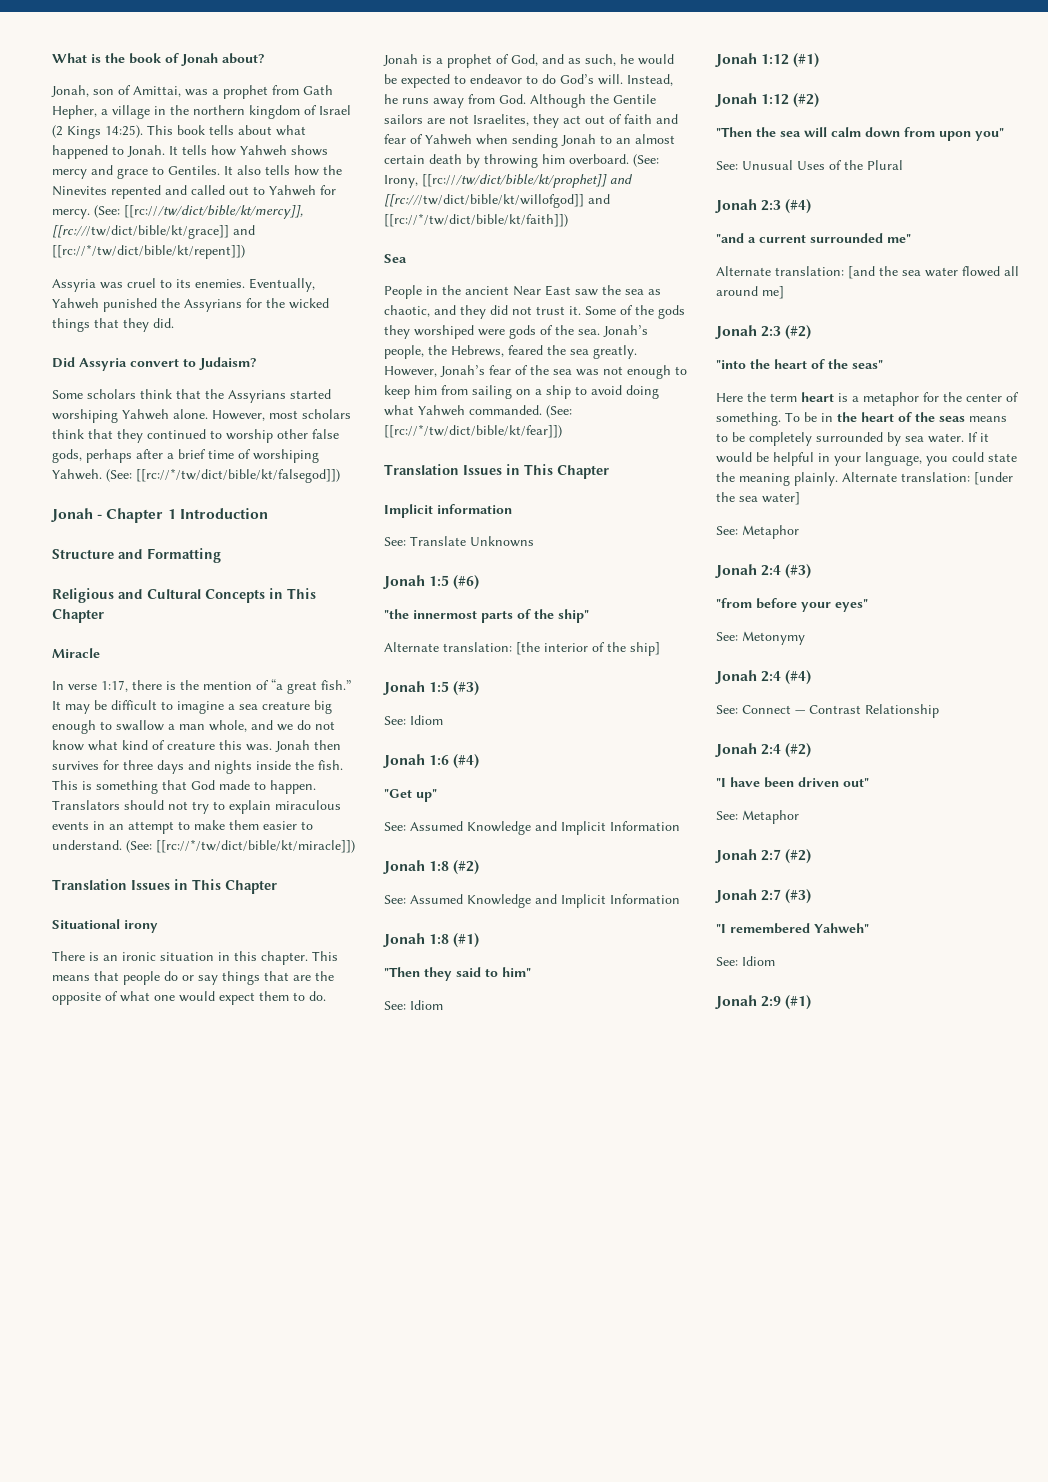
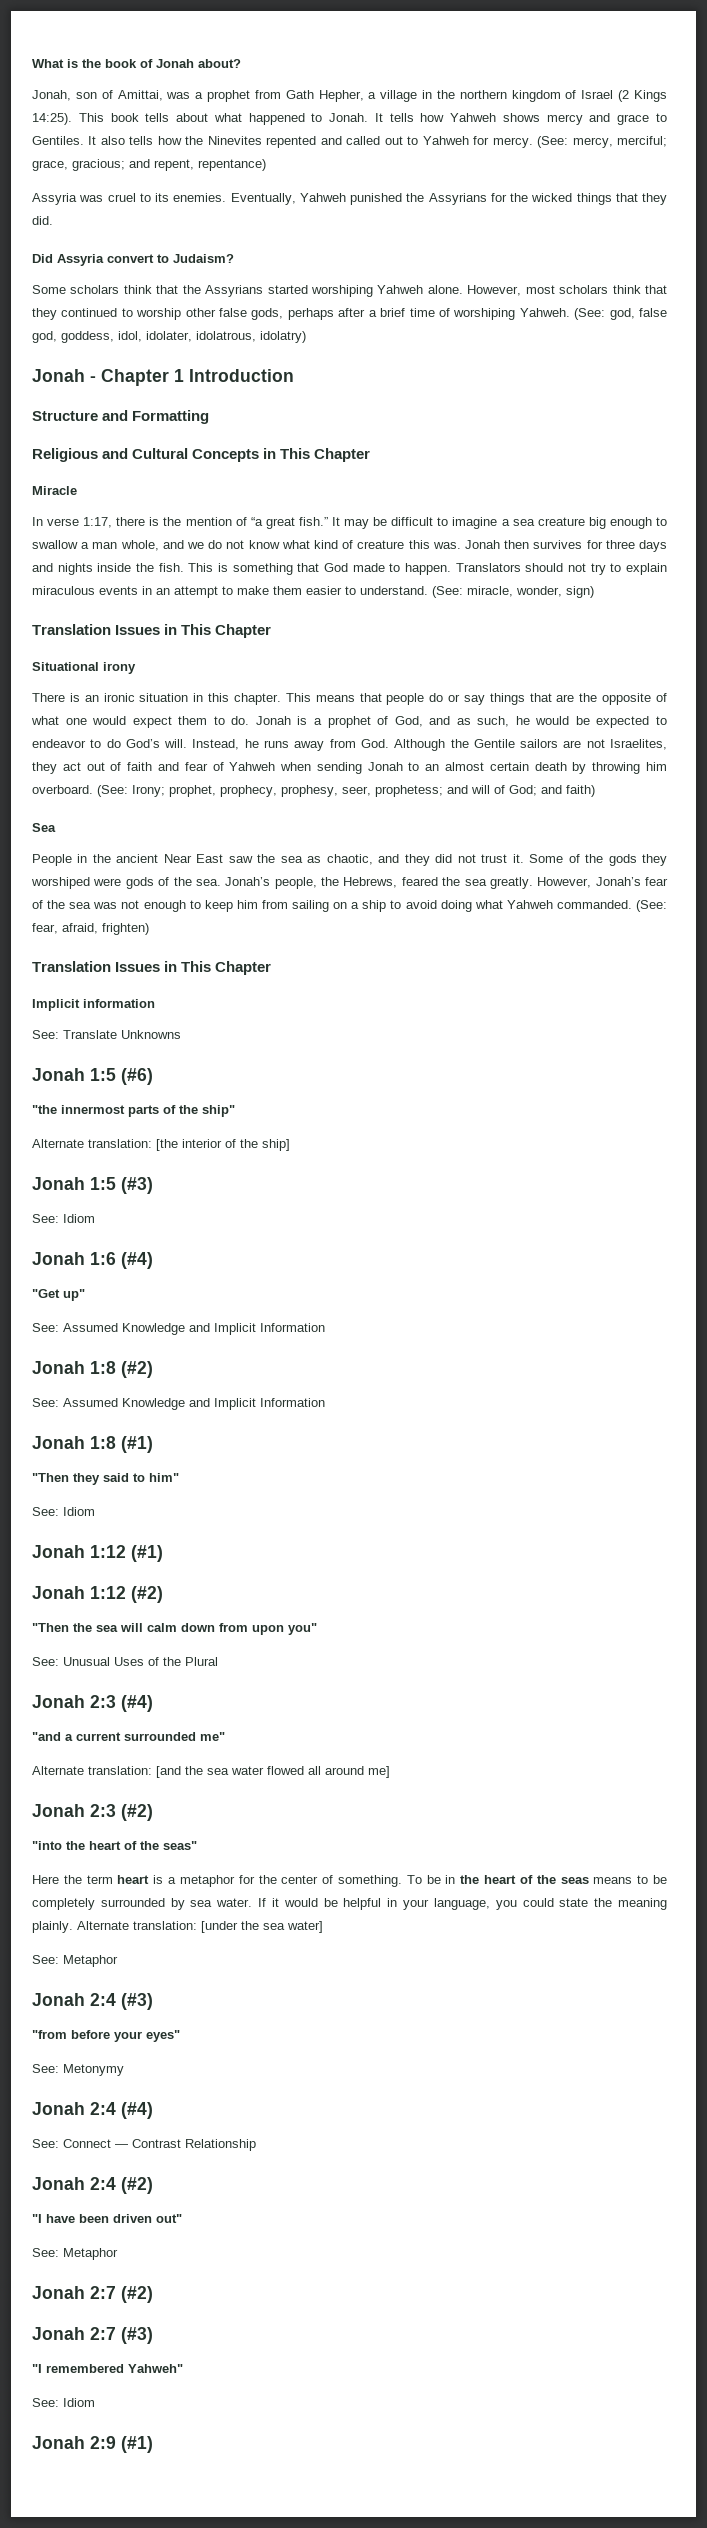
[124,205,303,219] [52,225,255,239] [52,244,245,259] [[rc:///tw/dict/bible/kt/mercy]], [[rc:///tw/dict/bible/kt/grace]] and [[rc://*/tw/dict/bible/kt/repent]]) -> [572,136,668,148] [32,159,266,171] mercy, merciful; grace, gracious; and repent, repentance)
[136,468,340,483] [[rc://*/tw/dict/bible/kt/falsegod]]) -> [609,308,668,320] [32,331,306,343] god, false god, goddess, idol, idolater, idolatrous, idolatry)
[156,839,355,853] [[rc://*/tw/dict/bible/kt/miracle]]) -> [467,586,594,598] miracle, wonder, sign)
[384,174,633,188] [384,194,610,208] [384,213,568,227] Irony, [[rc:///tw/dict/bible/kt/prophet]] and [[rc:///tw/dict/bible/kt/willofgod]] and [[rc://*/tw/dict/bible/kt/faith]]) -> [132,785,595,797] Irony; prophet, prophecy, prophesy, seer, prophetess; and will of God; and faith)
[384,424,562,438] [[rc://*/tw/dict/bible/kt/fear]]) -> [32,923,149,935] fear, afraid, frighten)

